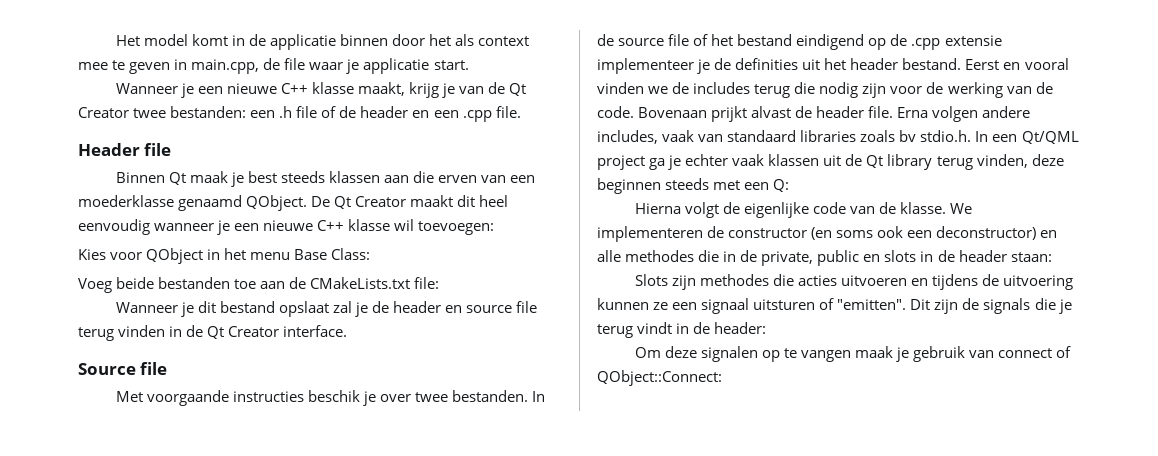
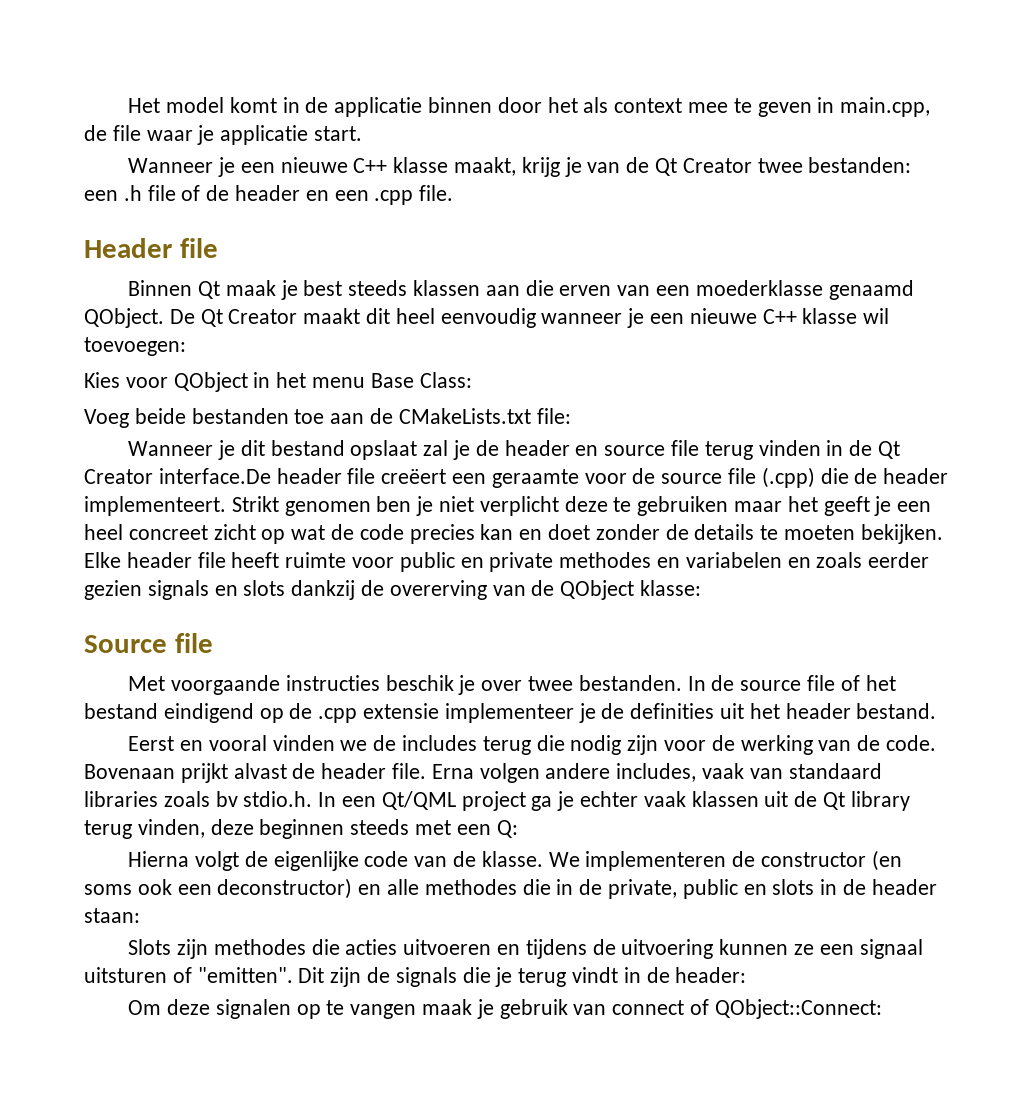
[283,325,348,337] interface. -> [158,467,949,488] [84,496,932,516] [84,524,943,544] [84,552,930,572] [84,580,702,600] interface.De header file creëert een geraamte voor de source file (.cpp) die de header implementeert. Strikt genomen ben je niet verplicht deze te gebruiken maar het geeft je een heel concreet zicht op wat de code precies kan en doet zonder de details te moeten bekijken. Elke header file heeft ruimte voor public en private methodes en variabelen en zoals eerder gezien signals en slots dankzij de overerving van de QObject klasse:
(962, 64) none -> (937, 711) //

